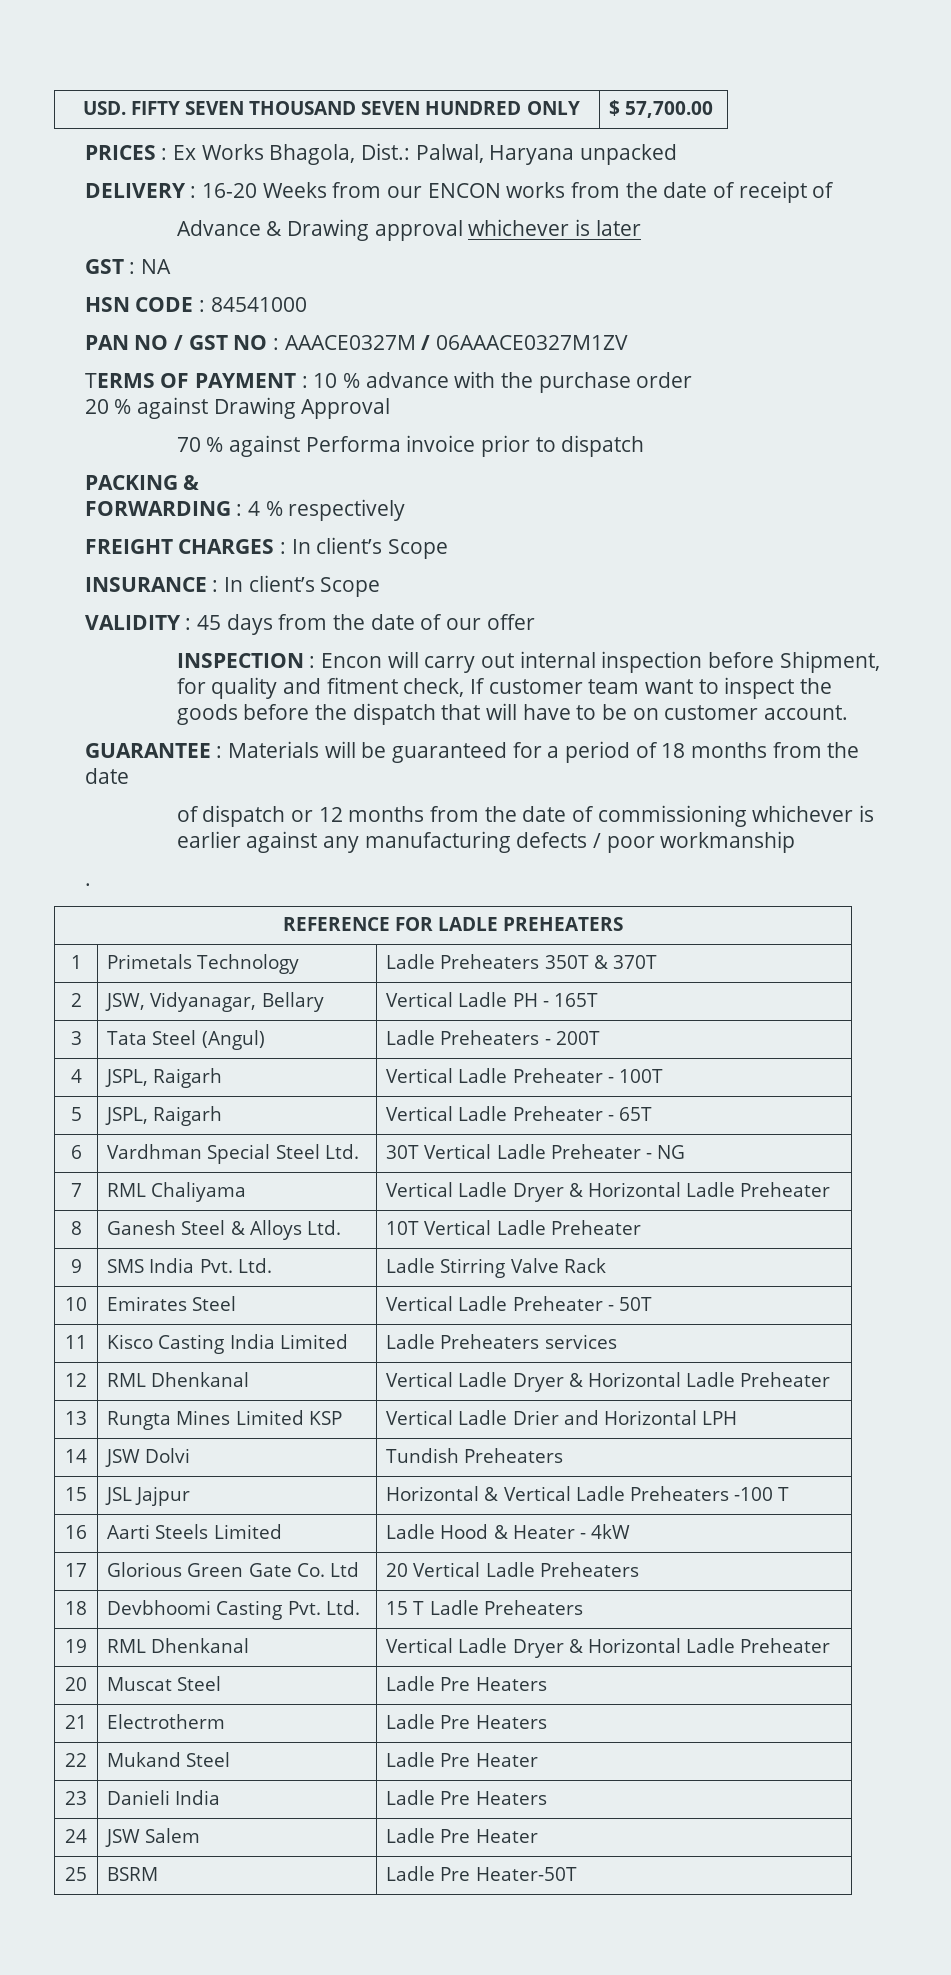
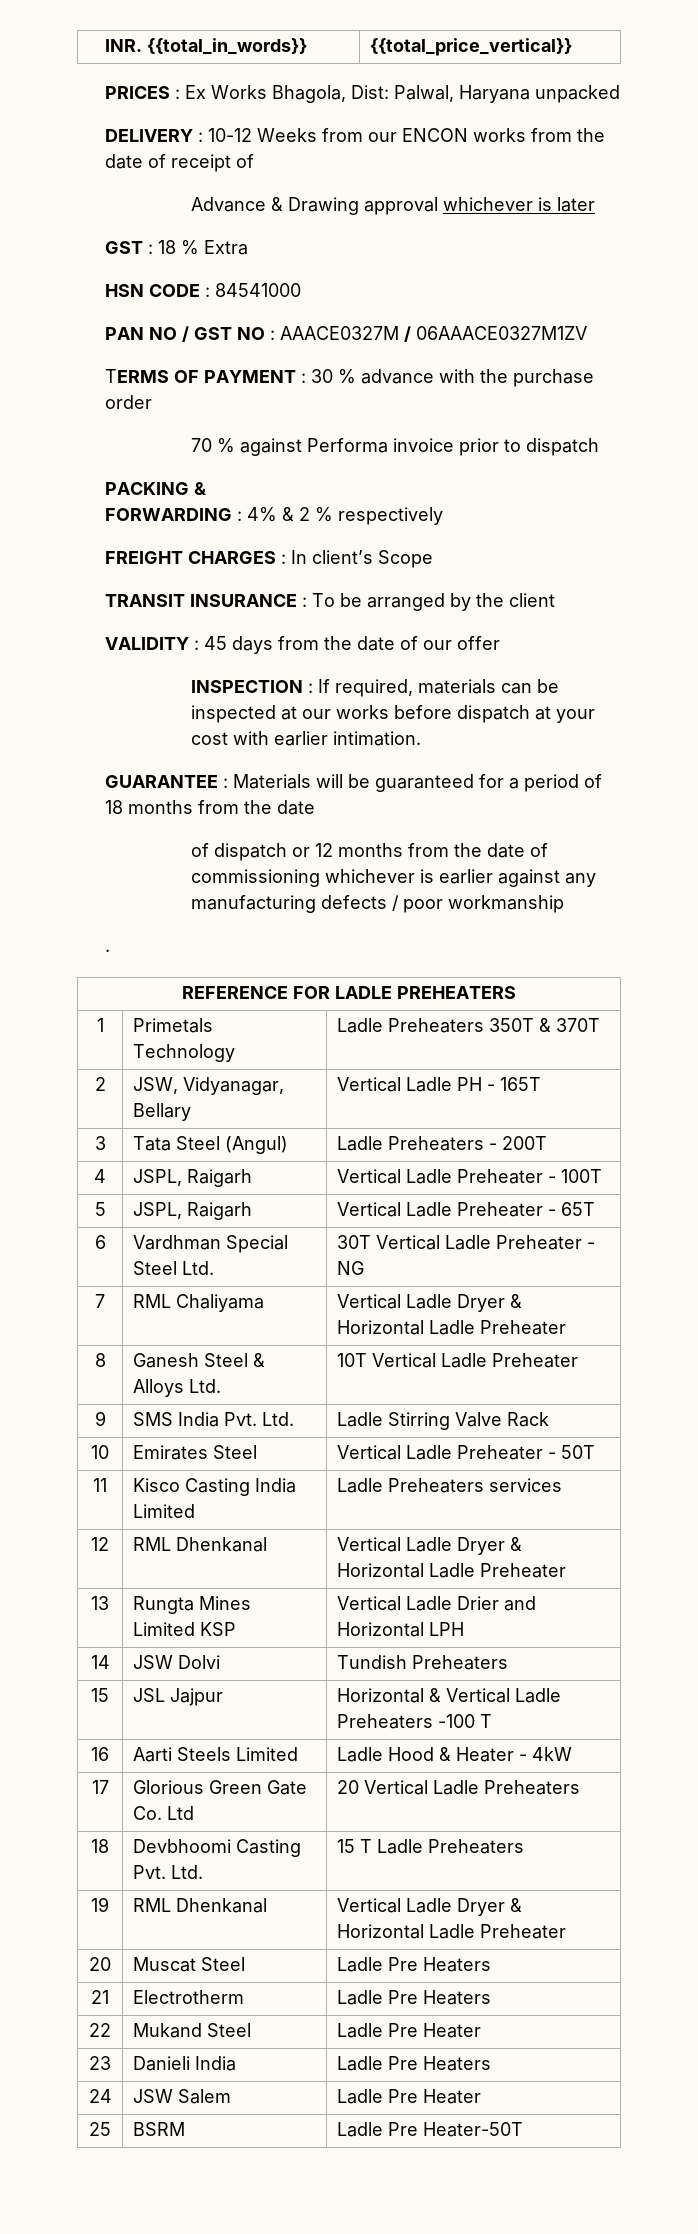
[82,101,580,115] [609,100,714,118] USD. FIFTY SEVEN THOUSAND SEVEN HUNDRED ONLY | $ 57,700.00 -> [105,38,308,55] [369,38,572,56] INR. {{total_in_words}} | {{total_price_vertical}}
[361,143,411,160] Dist.: -> [351,85,390,99] Dist:
[202,183,258,198] 16-20 -> [208,128,253,142] 10-12
[141,259,172,274] NA -> [158,240,249,255] 18 % Extra
[313,373,338,388] 10 -> [311,369,334,383] 30
[84,397,391,419] // 20 % against Drawing Approval -> (153, 402) none
[248,501,261,516] 4 -> [247,507,311,522] 4% & 2
(449, 549) none -> [105,594,186,607] TRANSIT
[224,575,381,597] In client’s Scope -> [312,593,556,611] To be arranged by the client
[321,651,880,673] [176,677,833,699] [176,703,849,725] Encon will carry out internal inspection before Shipment, for quality and fitment check, If customer team want to inspect the goods before the dispatch that will have to be on customer account. -> [317,679,559,697] [190,705,595,723] [190,731,421,746] If required, materials can be inspected at our works before dispatch at your cost with earlier intimation.

